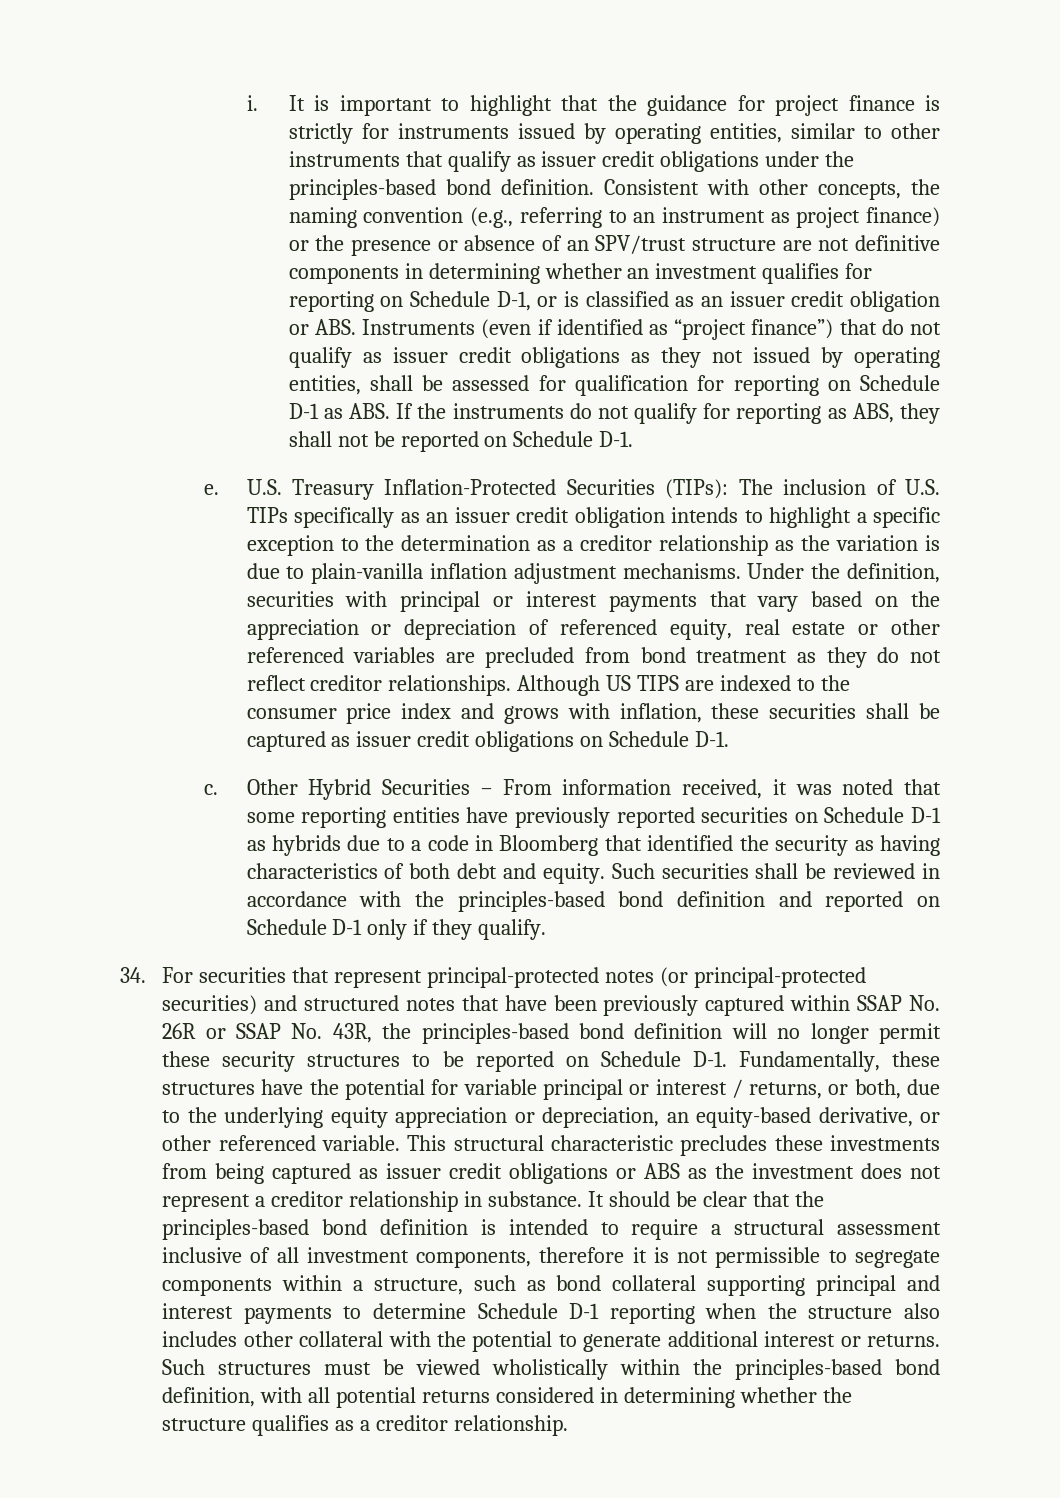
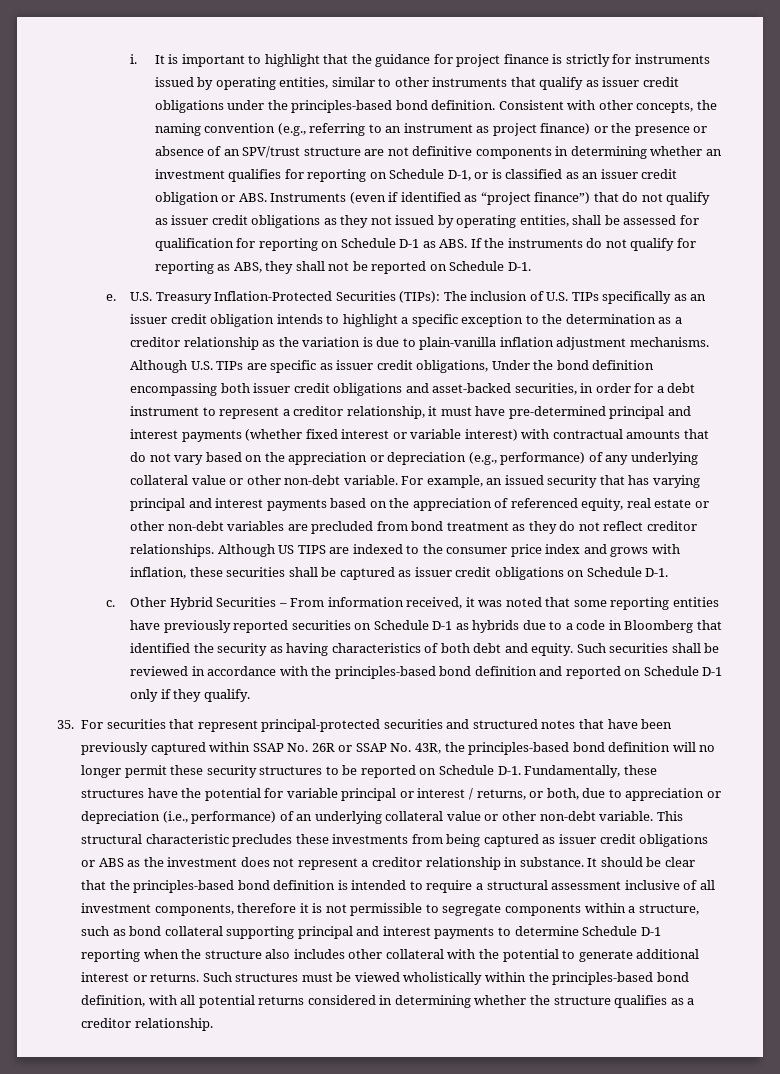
[747,563,940,583] [246,591,747,612] Under the definition, securities with principal or interest payments that -> [130,360,655,373] [130,383,696,396] [130,406,691,419] [130,429,709,442] [130,452,171,462] Although U.S. TIPs are specific as issuer credit obligations, Under the bond definition encompassing both issuer credit obligations and asset-backed securities, in order for a debt instrument to represent a creditor relationship, it must have pre-determined principal and interest payments (whether fixed interest or variable interest) with contractual amounts that do not
(517, 629) none -> [468,452,698,465] [130,475,700,488] [130,498,492,511] (e.g., performance) of any underlying collateral value or other non-debt variable. For example, an issued security that has varying principal and interest payments based on the appreciation
[246,647,344,663] referenced -> [167,521,224,531] non-debt
[120,967,146,983] 34. -> [57,720,74,729] 35.
[604,967,866,988] [162,995,258,1015] notes (or principal-protected securities) -> [383,719,443,729] securities
[187,1107,941,1128] [162,1135,316,1151] the underlying equity appreciation or depreciation, an equity-based derivative, or other referenced -> [625,788,721,801] [81,811,596,824] appreciation or depreciation (i.e., performance) of an underlying collateral value or other non-debt

